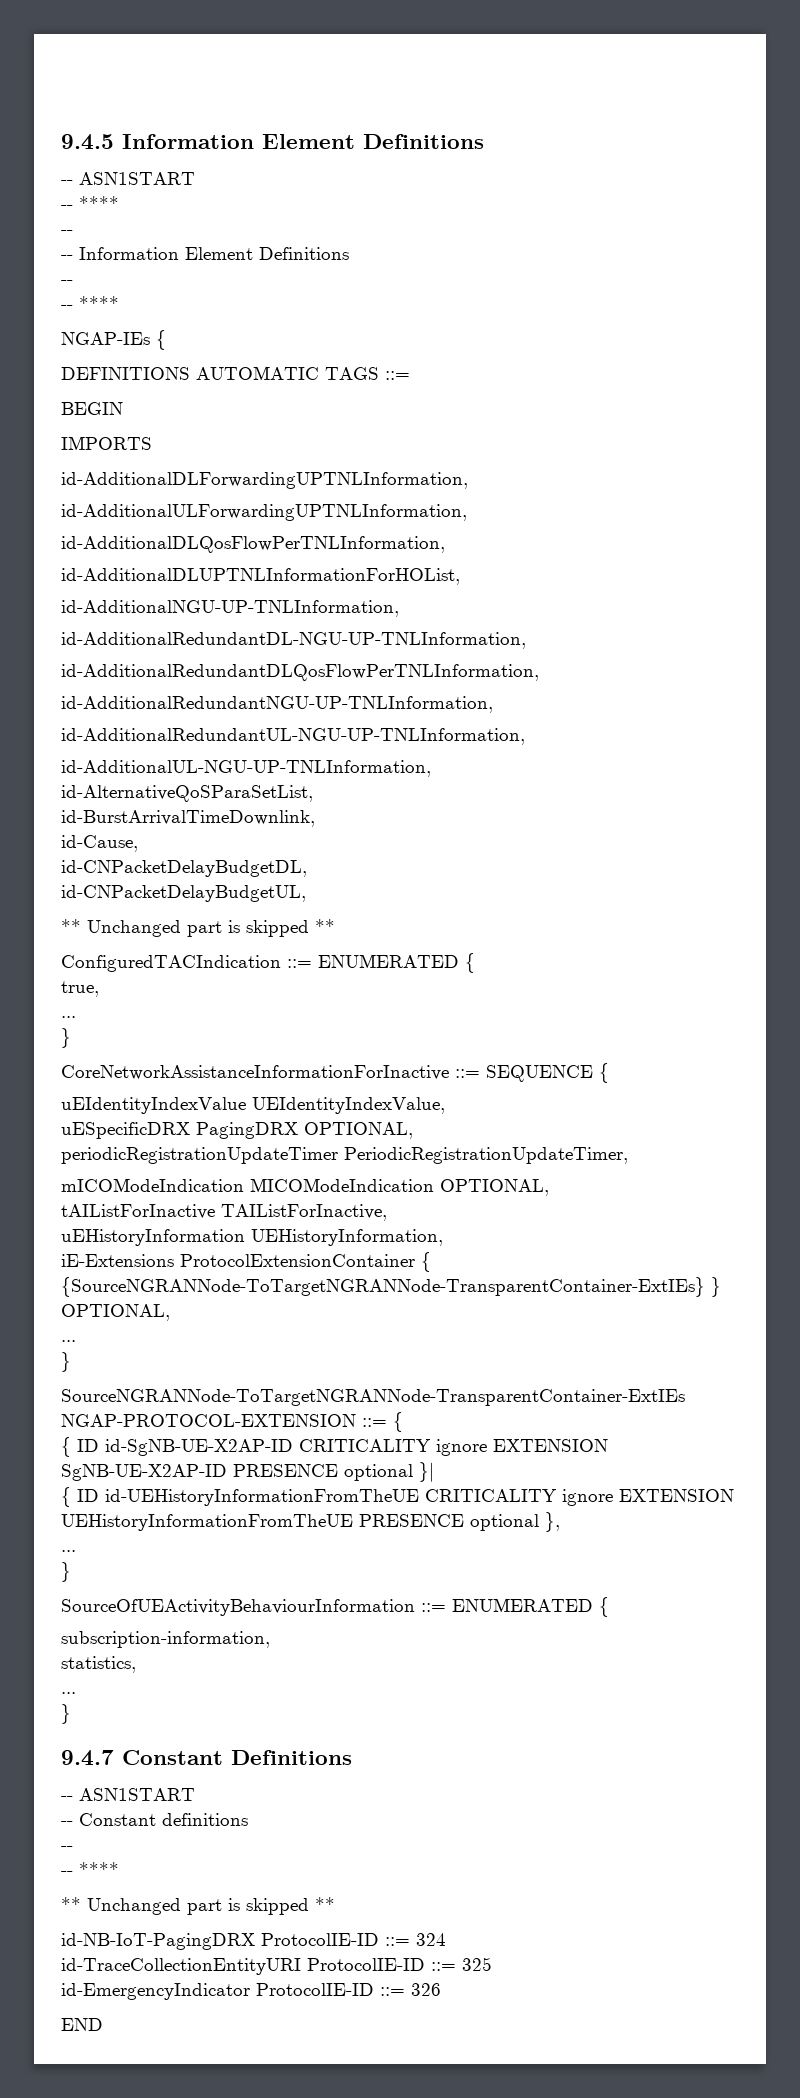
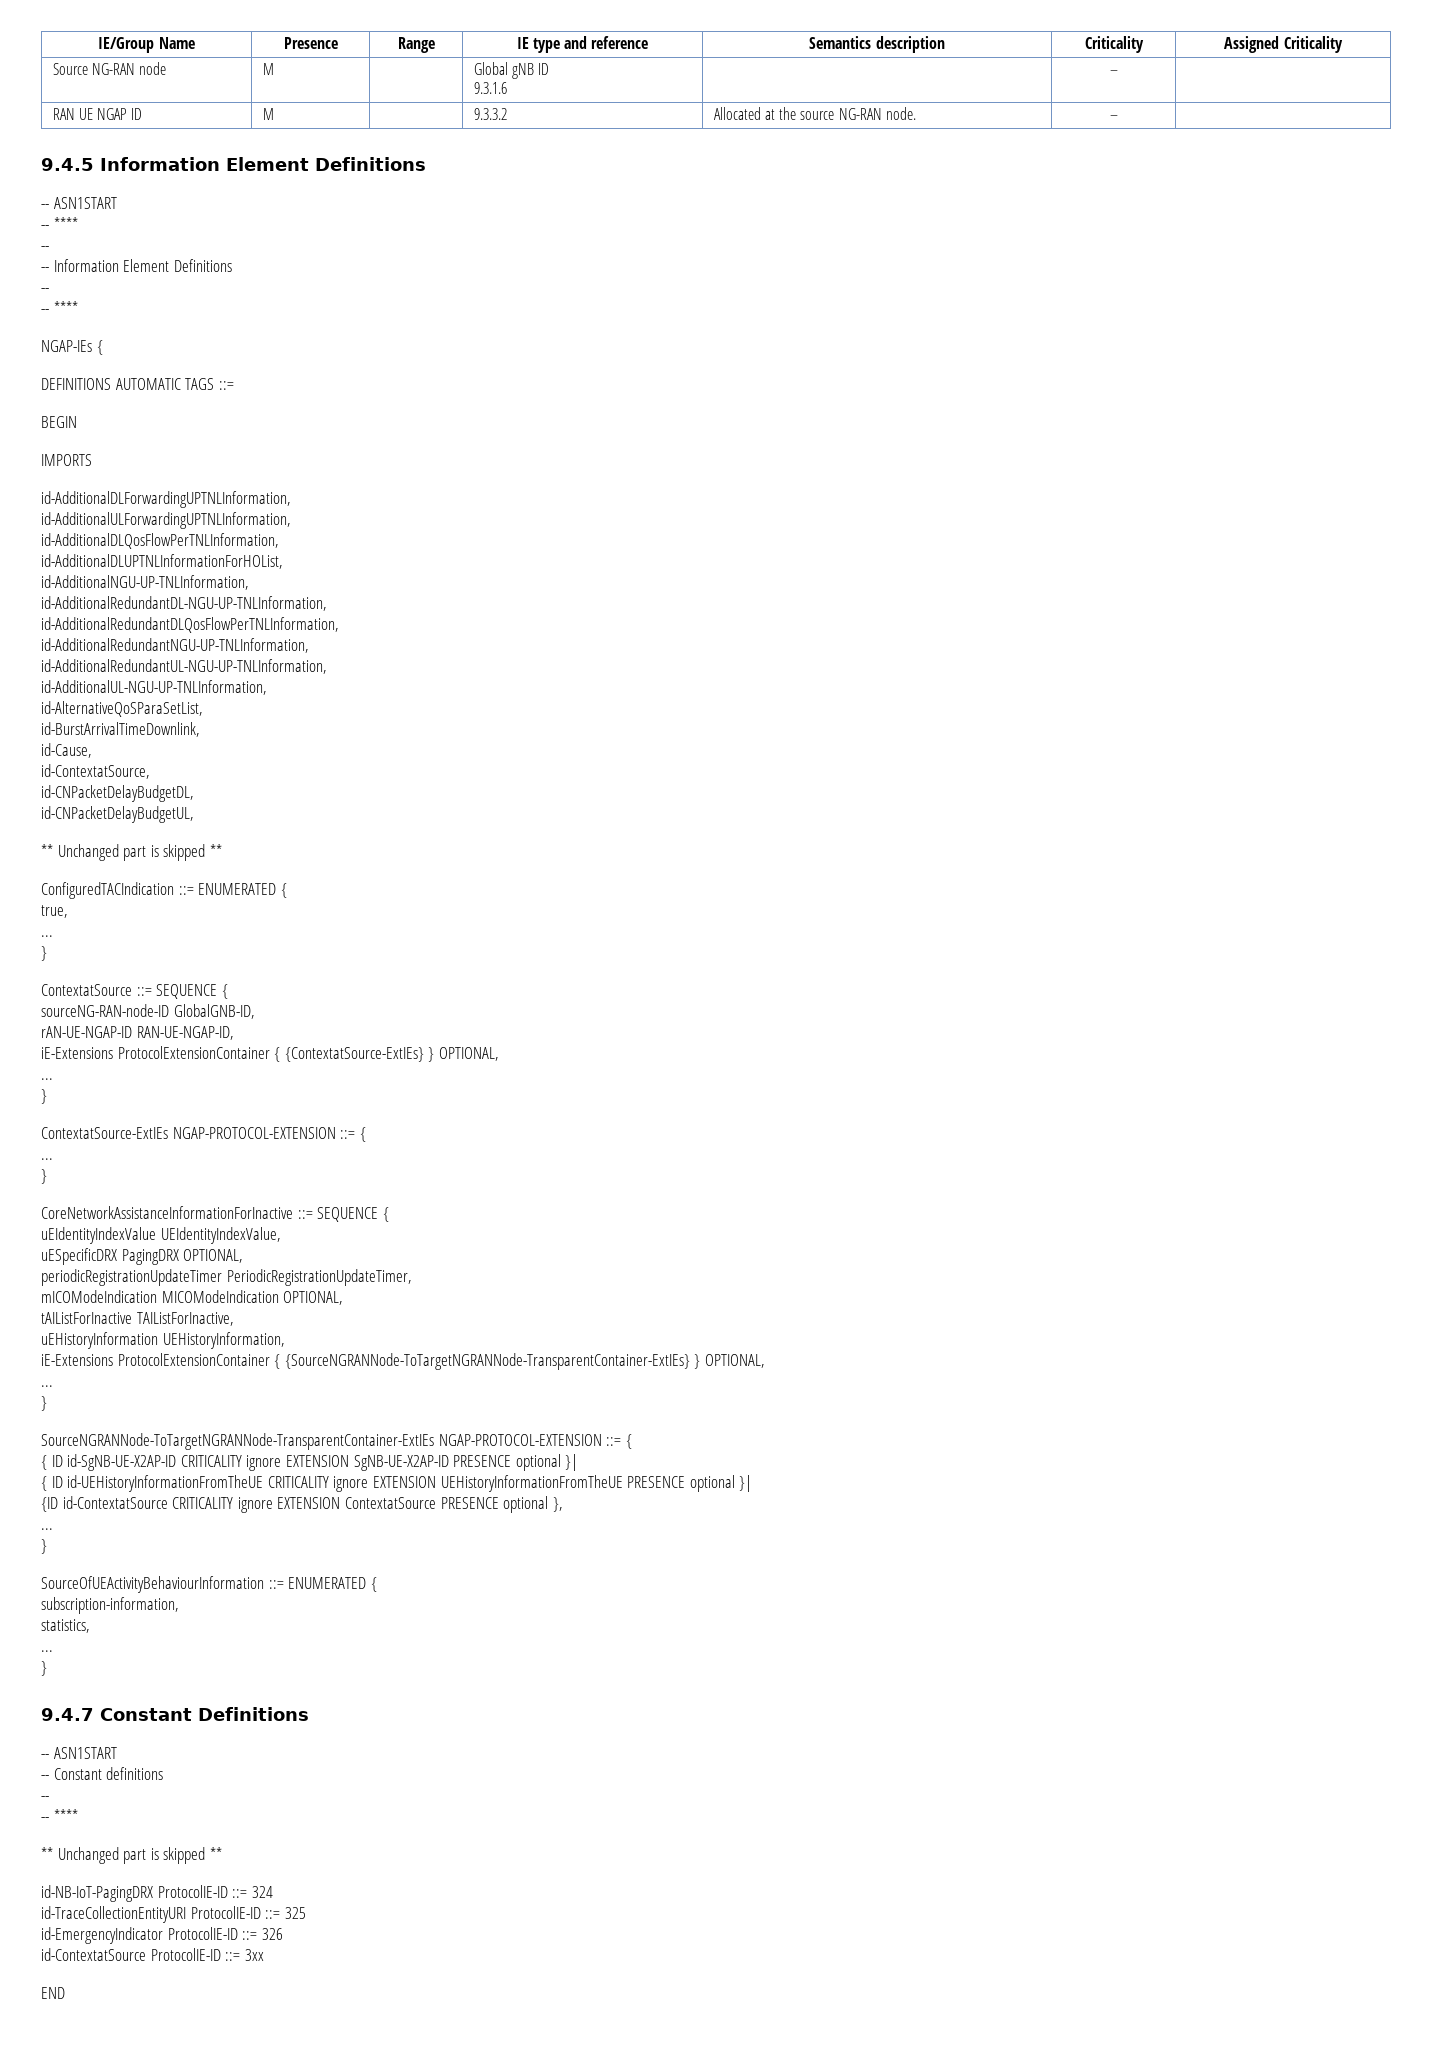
(61, 142) none -> [98,37,195,53] [283,37,338,49] [397,37,435,53] [516,36,649,53] [809,36,945,53] [1084,36,1144,53] [1224,36,1343,53] [52,62,167,75] [262,63,274,75] [473,62,550,79] [473,82,507,94] [1109,70,1118,75] [52,108,143,120] [262,108,274,120] [473,108,507,120] [713,107,916,120] [1109,115,1118,120] IE/Group Name | Presence | Range | IE type and reference | Semantics description | Criticality | Assigned Criticality // Source NG-RAN node | M | | Global gNB ID // 9.3.1.6 | | – | // RAN UE NGAP ID | M | | 9.3.3.2 | Allocated at the source NG-RAN node. | – | //
(138, 843) none -> [41,764,150,779] // id-ContextatSource,
(71, 1038) none -> [41,984,228,999] [41,1004,255,1019] [41,1026,234,1040] [41,1046,499,1062] [41,1078,53,1080] [41,1089,47,1104] [41,1127,366,1142] [41,1158,53,1160] [41,1169,47,1184] // ContextatSource ::= SEQUENCE { // sourceNG-RAN-node-ID GlobalGNB-ID, // rAN-UE-NGAP-ID RAN-UE-NGAP-ID, // iE-Extensions ProtocolExtensionContainer { {ContextatSource-ExtIEs} } OPTIONAL, // ... // } // ContextatSource-ExtIEs NGAP-PROTOCOL-EXTENSION ::= { // ... // }
(539, 1522) none -> [739,1475,753,1492] [41,1496,549,1513] }| // {ID id-ContextatSource CRITICALITY ignore EXTENSION ContextatSource PRESENCE optional
(441, 1989) none -> [41,1948,264,1961] // id-ContextatSource ProtocolIE-ID ::= 3xx

